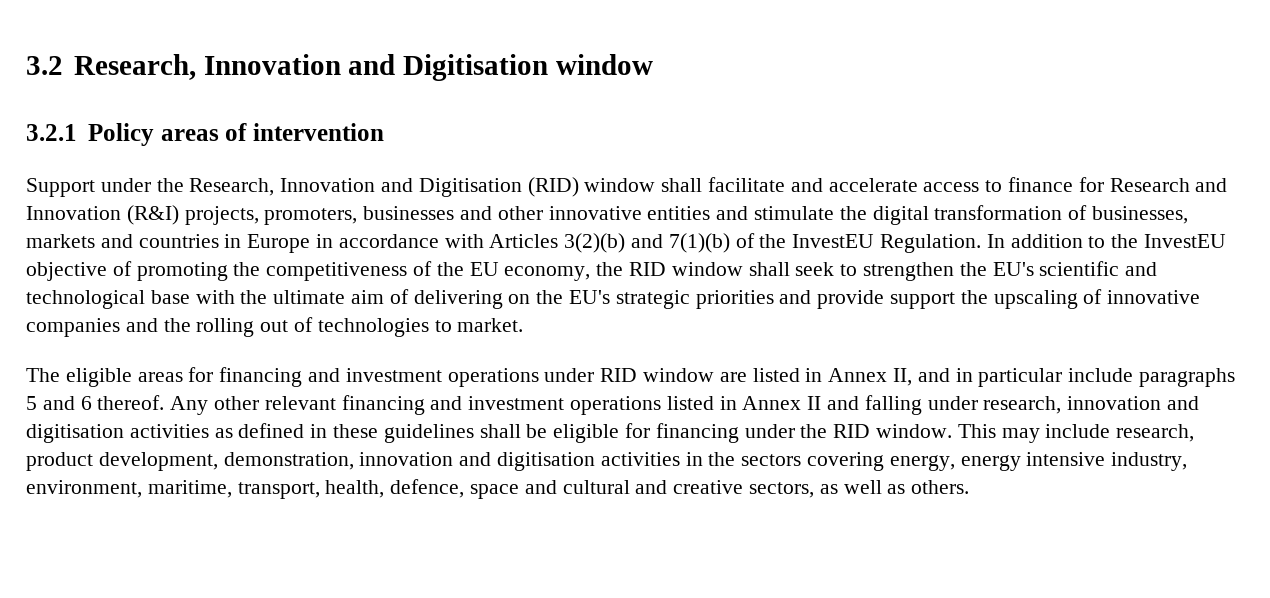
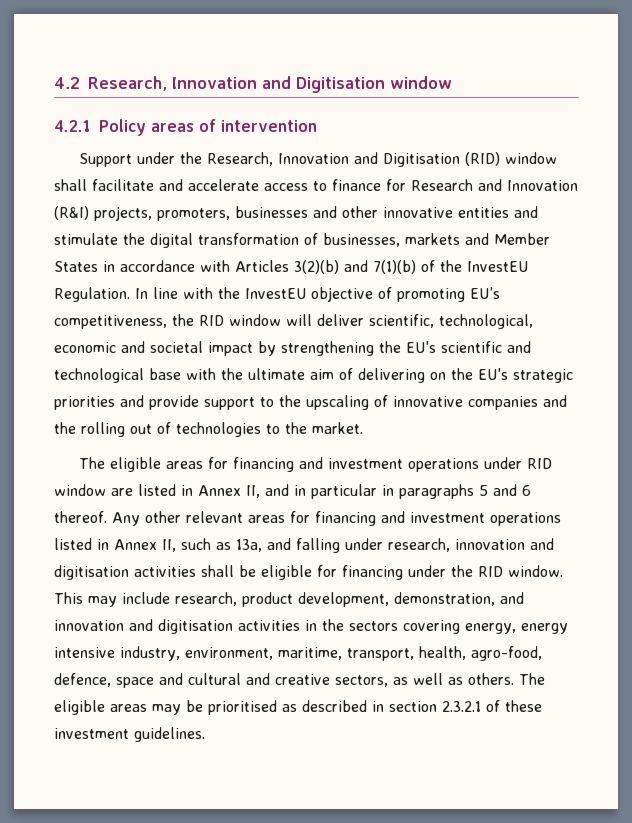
[26,56,63,75] 3.2 -> [54,77,80,89] 4.2
[26,124,77,141] 3.2.1 -> [54,120,91,132] 4.2.1
[138,234,311,253] countries in Europe -> [494,233,550,245] [54,261,98,272] Member States
[1010,234,1106,248] addition to -> [153,287,213,299] line with
[233,261,955,281] the competitiveness of the EU economy, the RID window shall seek to strengthen -> [470,287,500,299] [54,314,533,329] [54,341,374,356] EU’s competitiveness, the RID window will deliver scientific, technological, economic and societal impact by strengthening
(956, 300) none -> [260,397,274,407] to
(452, 326) none -> [285,422,307,434] the
[1068,368,1134,382] include -> [382,485,394,496] in
(336, 403) none -> [248,511,310,523] areas for
[807,396,822,410] II -> [162,538,262,552] II, such as 13a,
[214,423,474,443] as defined in these guidelines -> (196, 571) none
(354, 461) none -> [500,592,524,604] and
(385, 489) none -> [471,646,542,661] agro-food,
(970, 487) none -> [519,673,545,685] [54,700,542,715] [54,727,205,742] The eligible areas may be prioritised as described in section 2.3.2.1 of these investment guidelines.

